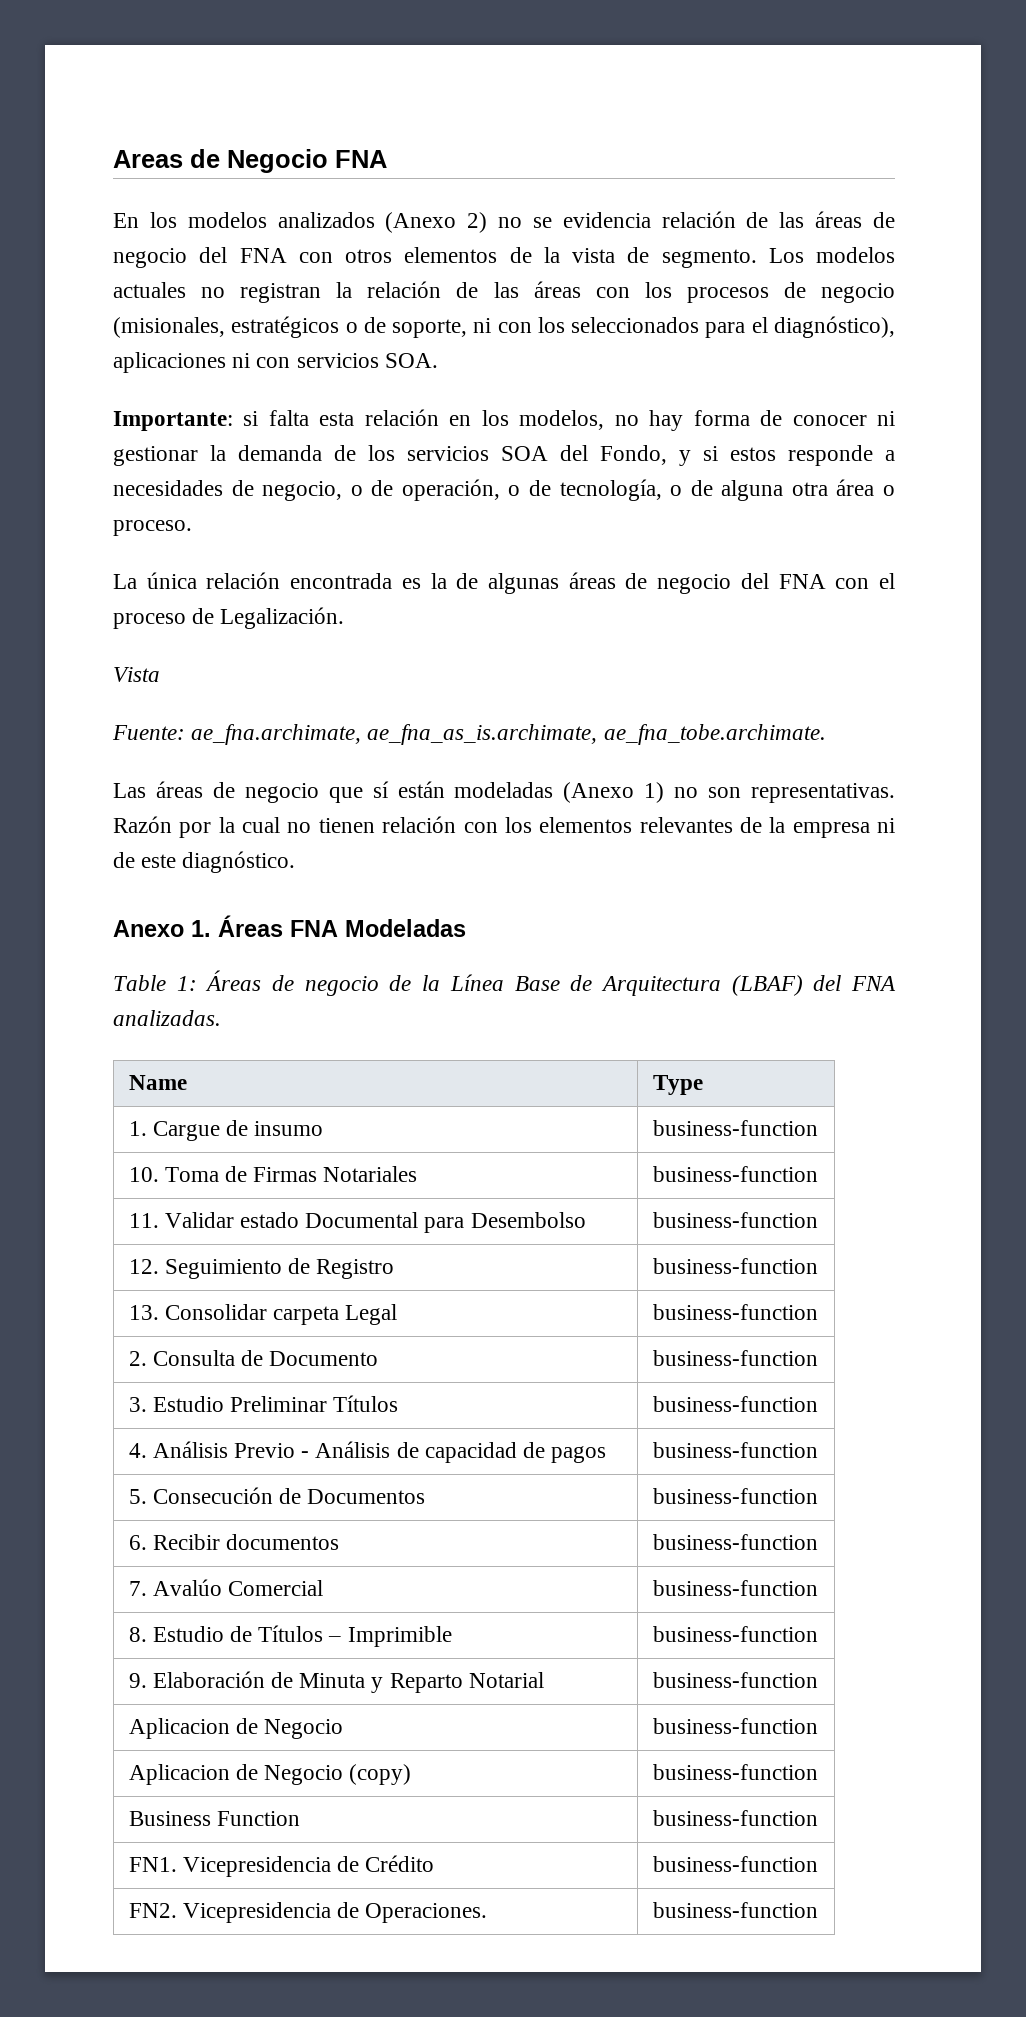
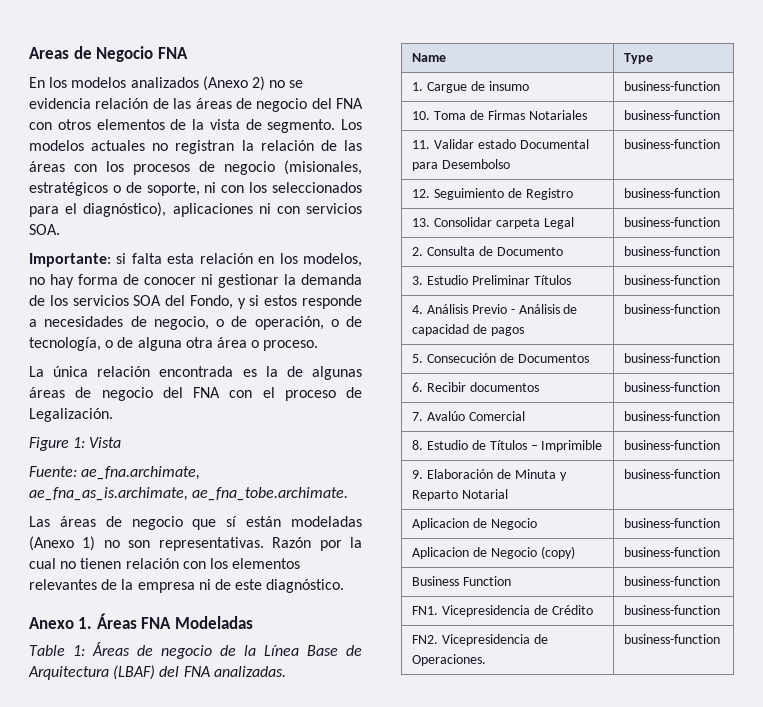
(345, 618) none -> [29,437,86,451] Figure 1:

